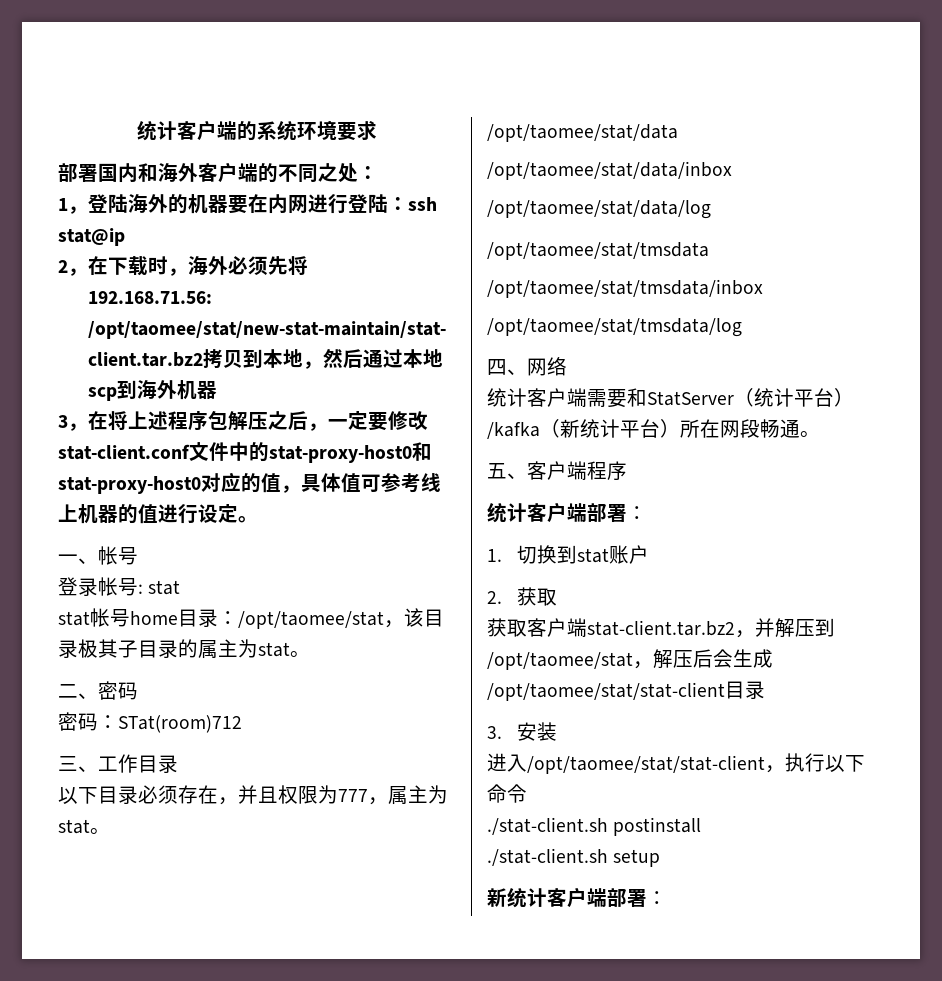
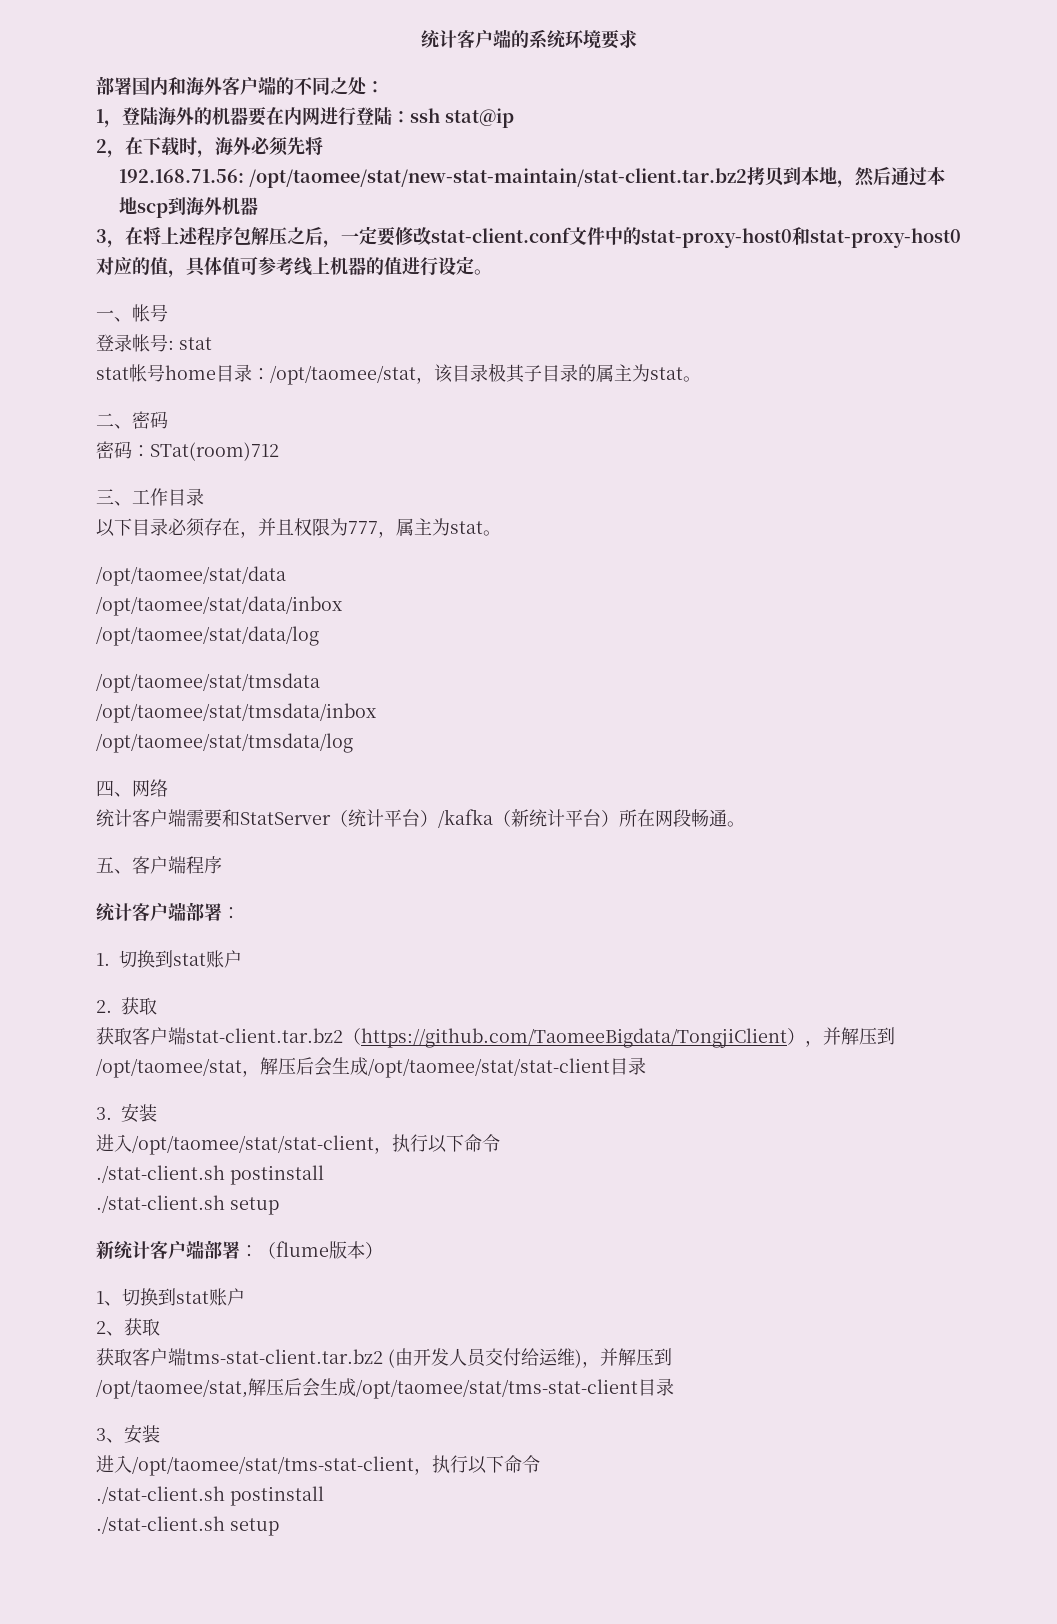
(735, 628) none -> [343,1028,805,1048] （https://github.com/TaomeeBigdata/TongjiClient）
(667, 898) none -> [258,1241,383,1259] [96,1288,245,1306] [96,1318,160,1336] [96,1348,672,1368] [96,1378,674,1399] [96,1424,160,1444] [96,1455,540,1476] [96,1486,324,1506] [96,1516,279,1536] （flume版本） // 1、切换到stat账户 // 2、获取 // 获取客户端tms-stat-client.tar.bz2 (由开发人员交付给运维)，并解压到 // /opt/taomee/stat,解压后会生成/opt/taomee/stat/tms-stat-client目录 // 3、安装 // 进入/opt/taomee/stat/tms-stat-client，执行以下命令 // ./stat-client.sh postinstall // ./stat-client.sh setup

